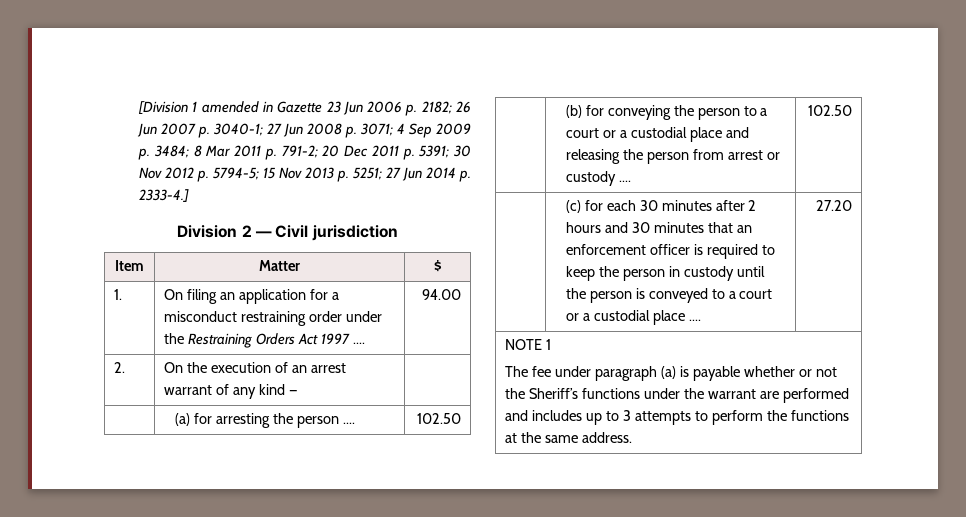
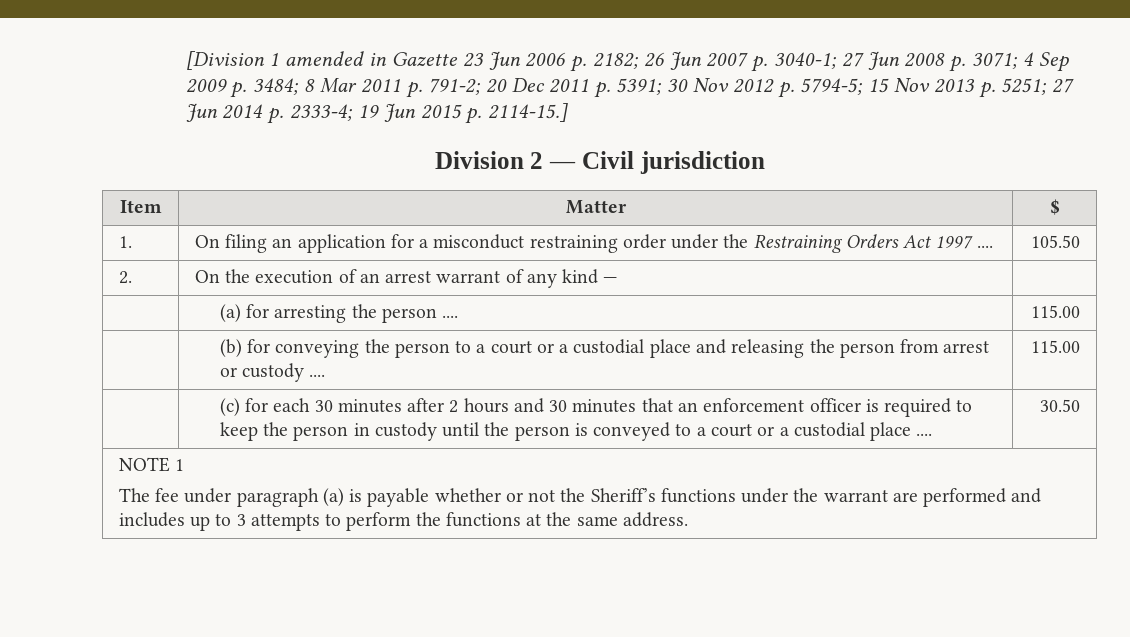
[139,189,190,202] 2333-4.] -> [290,103,569,124] 2333-4; 19 Jun 2015 p. 2114-15.]
[421,289,461,300] 94.00 -> [1031,235,1081,248] 105.50
[416,413,461,424] 102.50 -> [1031,305,1081,318] 115.00
[807,105,852,116] 102.50 -> [1031,340,1081,353] 115.00
[815,200,852,211] 27.20 -> [1040,399,1081,412] 30.50

